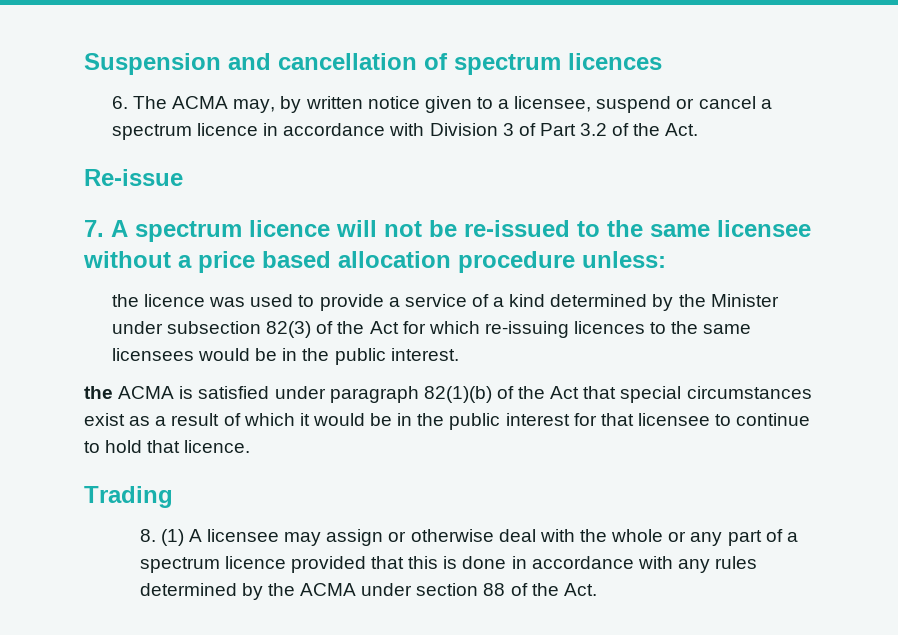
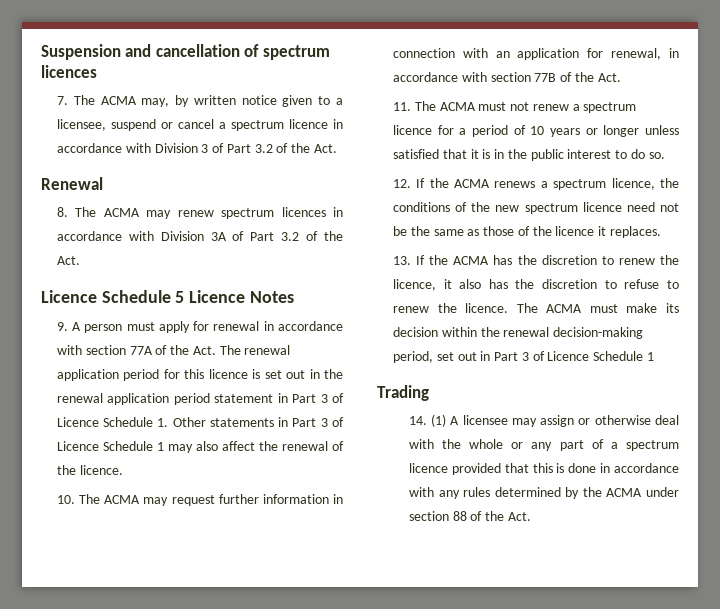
[111,96,128,109] 6. -> [56,96,68,105] 7.
[84,169,183,186] [84,220,811,242] [83,251,666,273] [111,294,779,311] [111,321,752,338] [111,348,459,365] [84,386,812,403] [84,413,811,430] [84,440,251,453] Re-issue // 7. A spectrum licence will not be re-issued to the same licensee without a price based allocation procedure unless: // the licence was used to provide a service of a kind determined by the Minister under subsection 82(3) of the Act for which re-issuing licences to the same licensees would be in the public interest. // the ACMA is satisfied under paragraph 82(1)(b) of the Act that special circumstances exist as a result of which it would be in the public interest for that licensee to continue to hold that licence. -> [41,177,103,190] [56,207,343,219] [56,231,343,241] [56,256,80,265] [41,290,294,303] [56,321,343,333] [56,345,291,355] [56,369,344,381] [56,393,344,405] [56,417,344,427] [56,441,344,453] [56,465,123,475] [56,494,343,506] [392,48,679,60] [392,72,621,82] [392,101,637,113] [392,125,679,137] [392,149,665,161] [392,178,679,190] [392,202,679,214] [392,226,661,238] [392,255,680,265] [392,279,679,291] [392,303,679,313] [392,327,644,339] [392,351,654,363] Renewal // 8. The ACMA may renew spectrum licences in accordance with Division 3A of Part 3.2 of the Act. // Licence Schedule 5 Licence Notes // 9. A person must apply for renewal in accordance with section 77A of the Act. The renewal application period for this licence is set out in the renewal application period statement in Part 3 of Licence Schedule 1. Other statements in Part 3 of Licence Schedule 1 may also affect the renewal of the licence. // 10. The ACMA may request further information in connection with an application for renewal, in accordance with section 77B of the Act. // 11. The ACMA must not renew a spectrum licence for a period of 10 years or longer unless satisfied that it is in the public interest to do so. // 12. If the ACMA renews a spectrum licence, the conditions of the new spectrum licence need not be the same as those of the licence it replaces. // 13. If the ACMA has the discretion to renew the licence, it also has the discretion to refuse to renew the licence. The ACMA must make its decision within the renewal decision-making period, set out in Part 3 of Licence Schedule 1
[139,529,156,542] 8. -> [408,416,427,425] 14.

